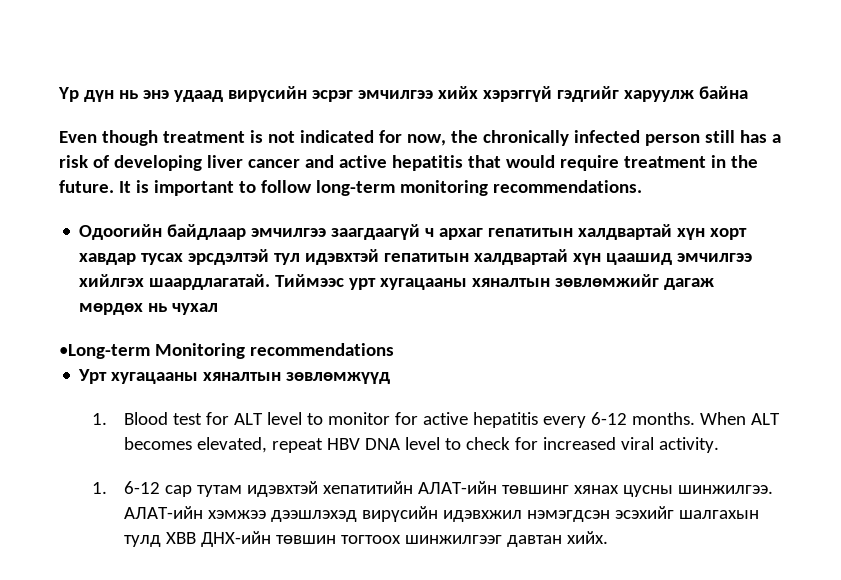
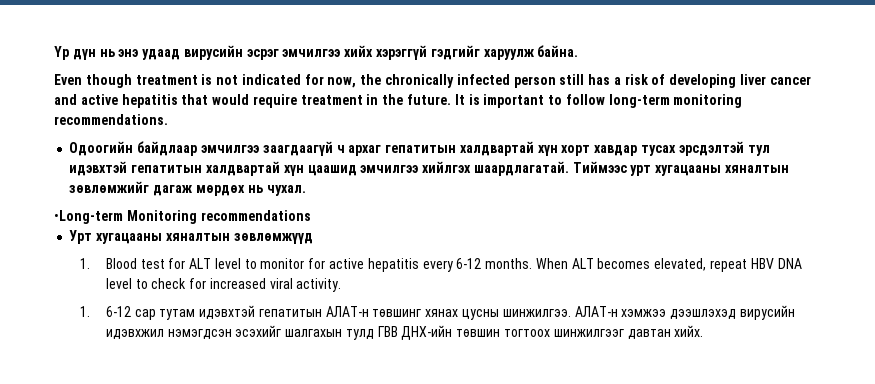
[227,86,307,102] вирүсийн -> [183,45,243,60] вирусийн
[698,86,748,99] байна -> [537,45,579,57] байна.
[172,303,219,315] чухал -> [266,185,306,196] чухал.
[323,481,498,494] хепатитийн АЛАТ-ийн -> [258,306,369,317] гепатитын АЛАТ-н
[124,506,204,519] АЛАТ-ийн -> [574,306,618,317] АЛАТ-н
[362,506,439,522] вирүсийн -> [739,305,795,320] вирусийн
[166,532,197,544] ХВВ -> [377,326,398,337] ГВВ

